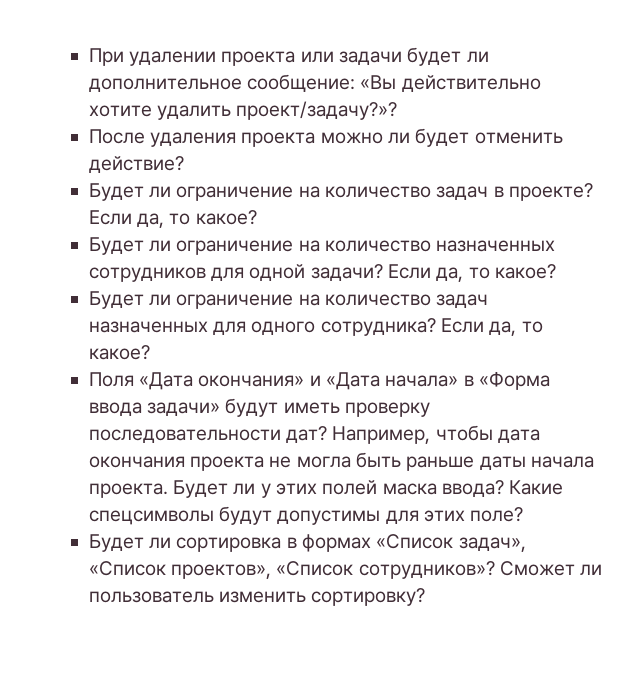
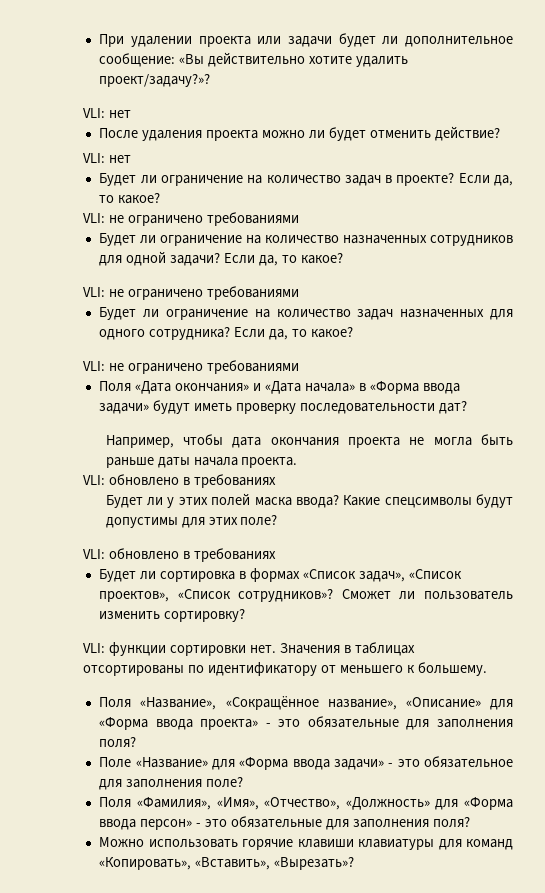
(398, 110) none -> [83,108,132,118] // VLI: нет
(184, 164) none -> [83,153,132,163] // VLI: нет
(257, 217) none -> [83,212,300,226] // VLI: не ограничено требованиями
(556, 271) none -> [83,286,300,300] // VLI: не ограничено требованиями
(150, 352) none -> [83,360,300,374] // VLI: не ограничено требованиями
(328, 434) none -> (467, 407) //
(168, 490) none -> [83,474,277,488] // VLI: обновлено в требованиях //
(524, 514) none -> [83,548,277,562] // VLI: обновлено в требованиях
(426, 597) none -> [83,642,415,656] [83,662,487,676] [99,696,513,710] [99,716,513,730] [99,737,137,748] [99,756,514,770] [99,777,244,790] [99,797,513,810] [99,816,470,830] [99,837,513,850] [99,857,355,870] // VLI: функции сортировки нет. Значения в таблицах отсортированы по идентификатору от меньшего к большему. // Поля «Название», «Сокращённое название», «Описание» для «Форма ввода проекта» - это обязательные для заполнения поля? // Поле «Название» для «Форма ввода задачи» - это обязательное для заполнения поле? // Поля «Фамилия», «Имя», «Отчество», «Должность» для «Форма ввода персон» - это обязательные для заполнения поля? // Можно использовать горячие клавиши клавиатуры для команд «Копировать», «Вставить», «Вырезать»?

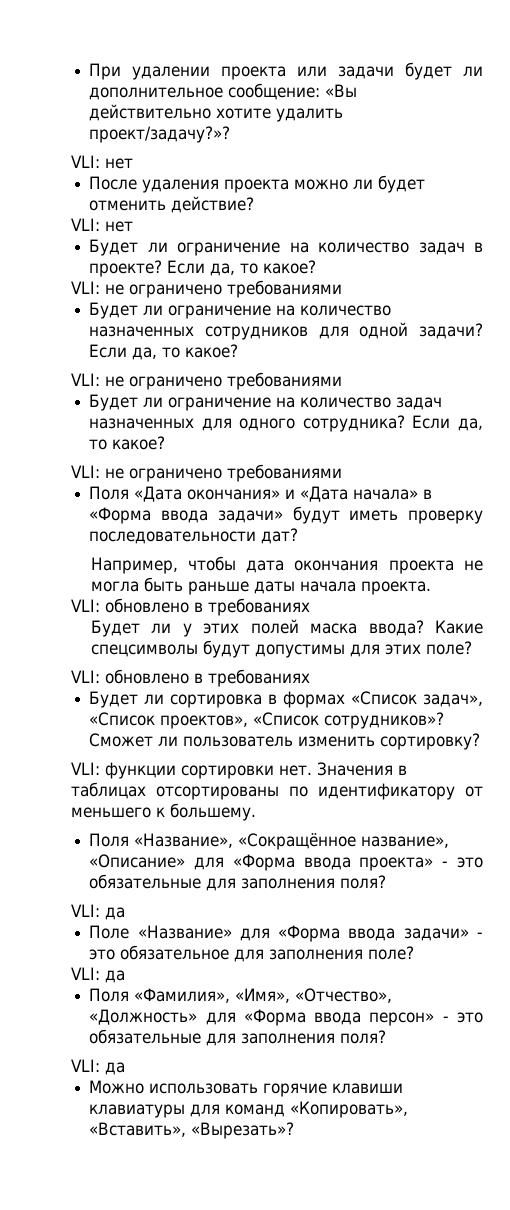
(137, 742) none -> [71,904,126,920] // VLI: да
(244, 782) none -> [71,967,126,983] // VLI: да
(470, 822) none -> [71,1059,126,1075] // VLI: да

